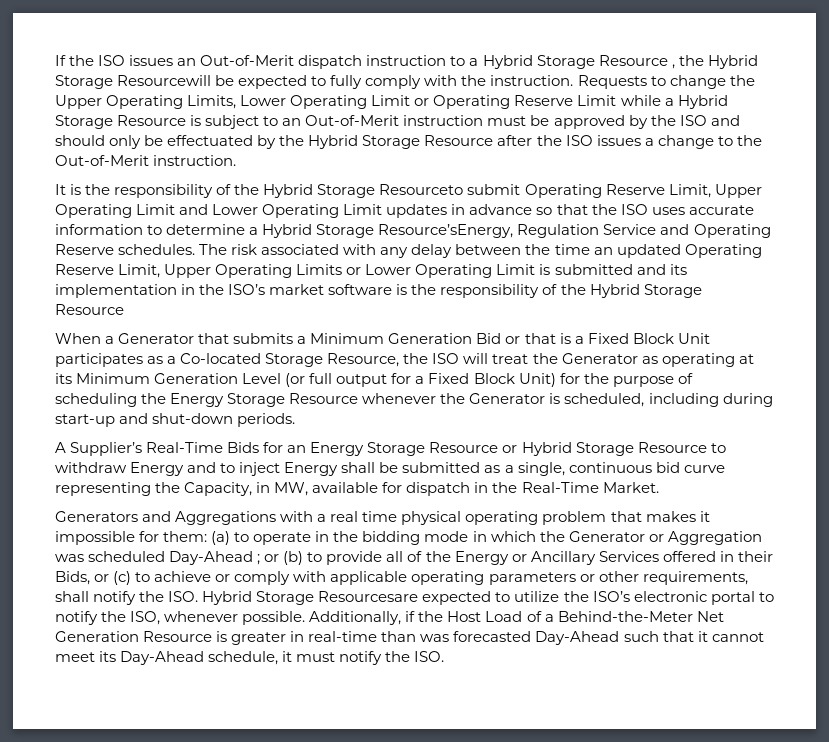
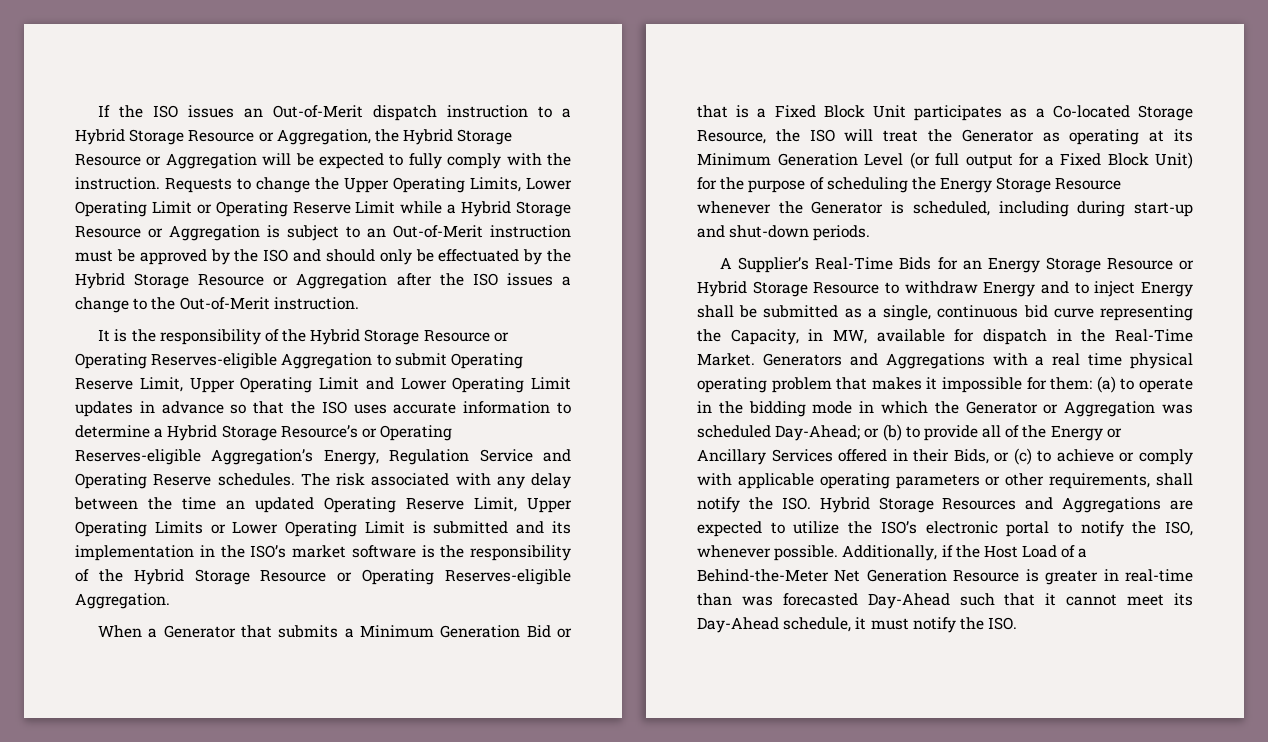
[671,55,758,69] [55,75,212,89] , the Hybrid Storage Resourcewill -> [258,129,513,145] [75,153,292,169] or Aggregation, the Hybrid Storage Resource or Aggregation will
(187, 120) none -> [148,225,260,241] or Aggregation
(494, 140) none -> [273,273,388,289] or Aggregation
[379,184,464,195] Resourceto -> [423,330,509,342] [75,353,391,369] Resource or Operating Reserves-eligible Aggregation to
[378,224,514,238] Resource’sEnergy, -> [280,425,453,441] [75,449,379,465] Resource’s or Operating Reserves-eligible Aggregation’s Energy,
(124, 309) none -> [337,569,571,585] [75,593,170,609] or Operating Reserves-eligible Aggregation.
(659, 487) // -> (755, 359) none
[169,551,261,565] Day-Ahead ; -> [775,425,861,441] Day-Ahead;
[318,591,419,602] Resourcesare -> [942,497,1193,513] Resources and Aggregations are

